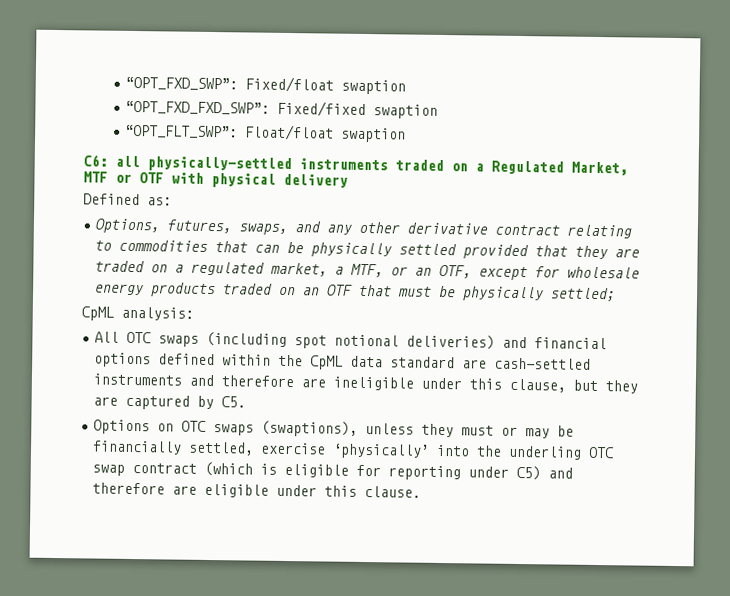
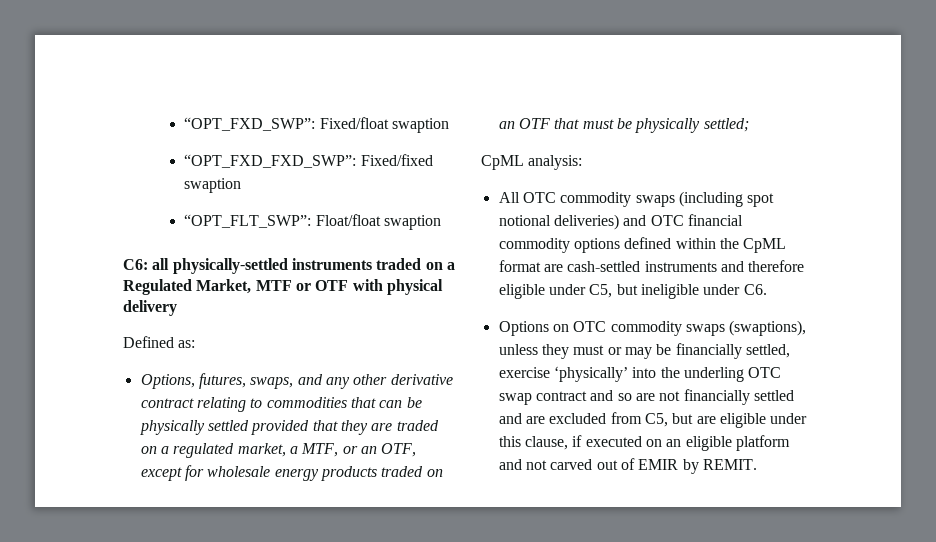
(152, 337) none -> [560,192,632,207] commodity
[534,337,608,350] financial -> [650,214,743,226] [498,238,570,253] OTC financial commodity
[350,355,456,369] data standard -> [498,260,541,272] format
[301,376,639,394] [93,394,247,410] are ineligible under this clause, but they are captured by C5. -> [498,284,767,299] eligible under C5, but ineligible under C6.
(207, 426) none -> [610,321,682,336] commodity
[204,461,574,481] [92,482,422,498] (which is eligible for reporting under C5) and therefore are eligible under this clause. -> [590,389,794,405] [498,412,808,428] [498,435,790,451] [498,458,757,474] and so are not financially settled and are excluded from C5, but are eligible under this clause, if executed on an eligible platform and not carved out of EMIR by REMIT.

